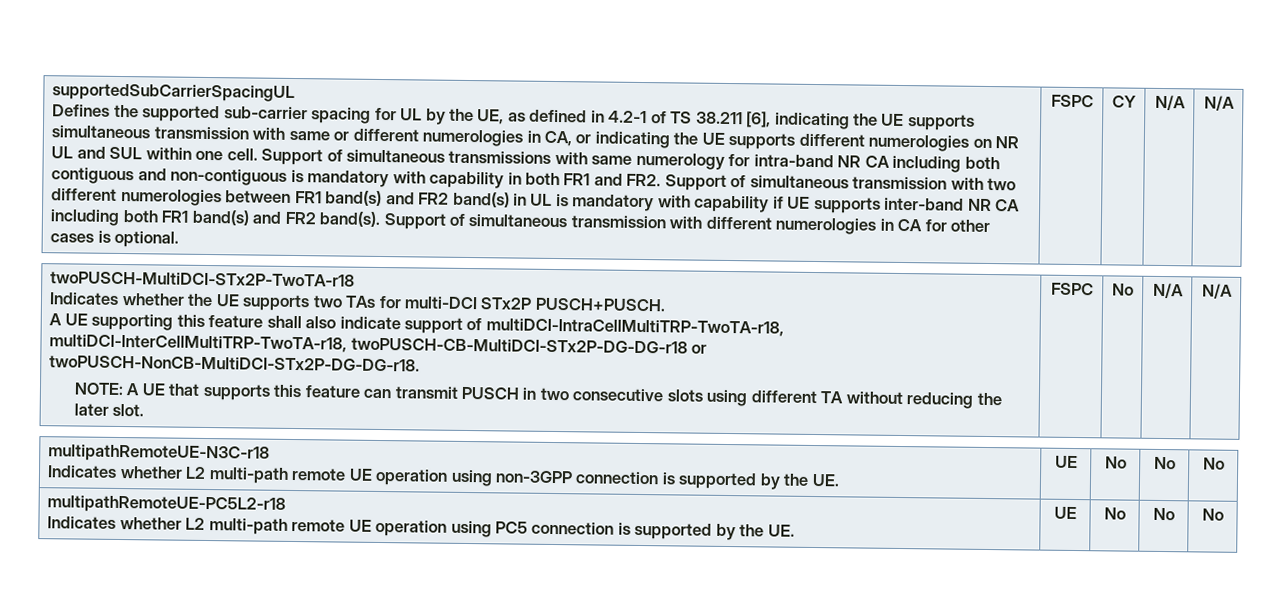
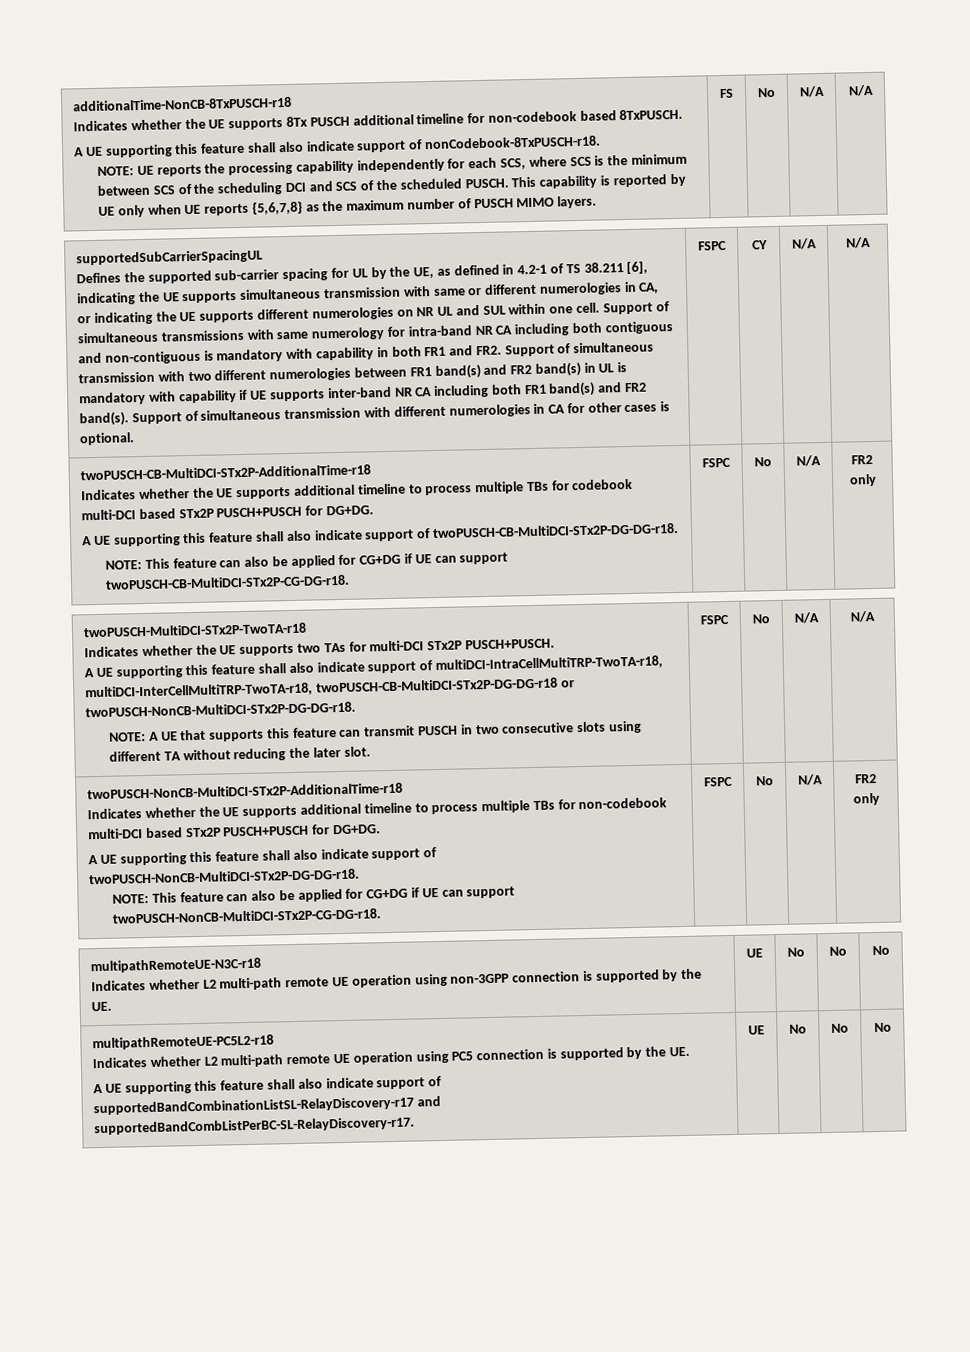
(52, 93) none -> [73,96,293,112] [73,108,684,132] [74,135,601,158] [97,153,687,177] [97,173,686,196] [98,195,598,218] [719,88,734,99] [757,87,776,98] [799,85,825,98] [847,84,874,97] additionalTime-NonCB-8TxPUSCH-r18 // Indicates whether the UE supports 8Tx PUSCH additional timeline for non-codebook based 8TxPUSCH. // A UE supporting this feature shall also indicate support of nonCodebook-8TxPUSCH-r18. // NOTE: UE reports the processing capability independently for each SCS, where SCS is the minimum between SCS of the scheduling DCI and SCS of the scheduled PUSCH. This capability is reported by UE only when UE reports {5,6,7,8} as the maximum number of PUSCH MIMO layers. | FS | No | N/A | N/A //
(1235, 103) none -> [80,464,372,481] [81,478,634,501] [81,505,374,521] [82,522,679,547] [105,552,509,570] [105,574,351,590] [702,457,731,468] [754,457,772,467] [796,455,821,467] [851,454,873,465] [848,473,877,487] // twoPUSCH-CB-MultiDCI-STx2P-AdditionalTime-r18 // Indicates whether the UE supports additional timeline to process multiple TBs for codebook multi-DCI based STx2P PUSCH+PUSCH for DG+DG. // A UE supporting this feature shall also indicate support of twoPUSCH-CB-MultiDCI-STx2P-DG-DG-r18. // NOTE: This feature can also be applied for CG+DG if UE can support twoPUSCH-CB-MultiDCI-STx2P-CG-DG-r18. | FSPC | No | N/A | FR2 only
(1233, 291) none -> [87,782,404,800] [87,797,668,820] [88,824,381,840] [88,847,438,866] [88,868,361,885] [112,886,516,904] [112,908,382,924] [704,776,733,787] [756,776,774,786] [798,774,823,786] [855,773,877,784] [852,792,880,806] // twoPUSCH-NonCB-MultiDCI-STx2P-AdditionalTime-r18 // Indicates whether the UE supports additional timeline to process multiple TBs for non-codebook multi-DCI based STx2P PUSCH+PUSCH for DG+DG. // A UE supporting this feature shall also indicate support of twoPUSCH-NonCB-MultiDCI-STx2P-DG-DG-r18. // NOTE: This feature can also be applied for CG+DG if UE can support twoPUSCH-NonCB-MultiDCI-STx2P-CG-DG-r18. | FSPC | No | N/A | FR2 only
(795, 530) none -> [93,1075,443,1095] [93,1096,441,1116] [94,1116,416,1136] // A UE supporting this feature shall also indicate support of supportedBandCombinationListSL-RelayDiscovery-r17 and supportedBandCombListPerBC-SL-RelayDiscovery-r17.

